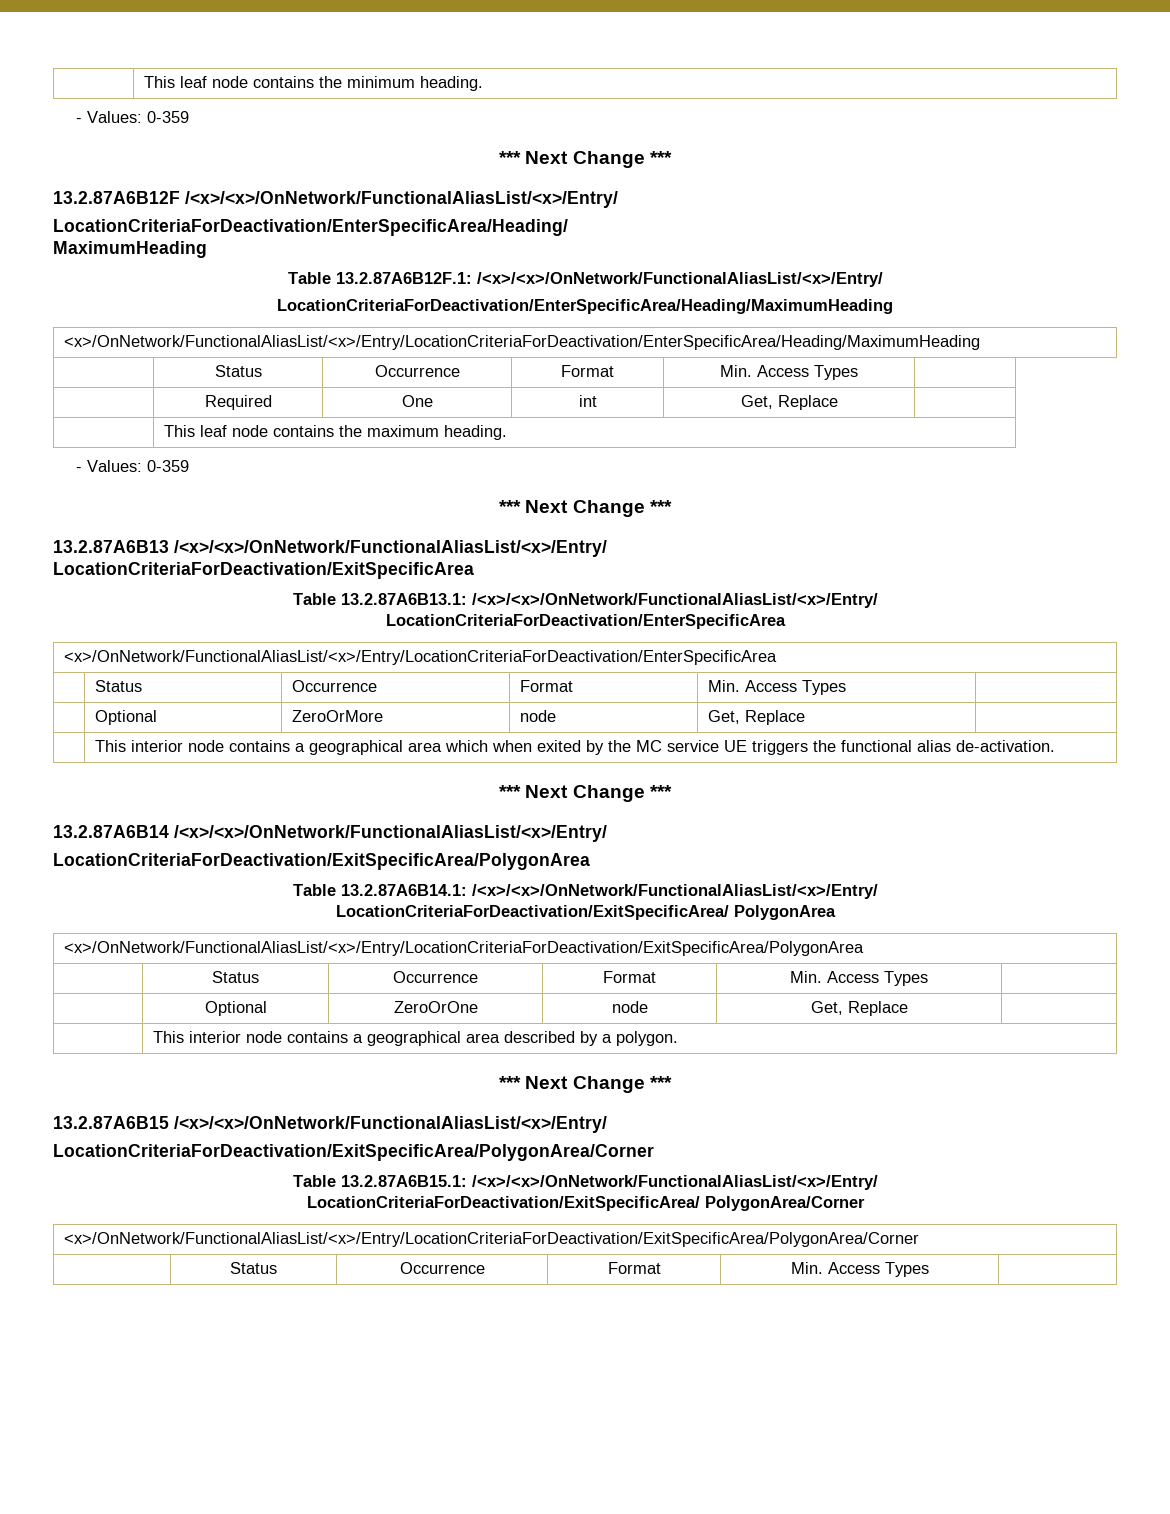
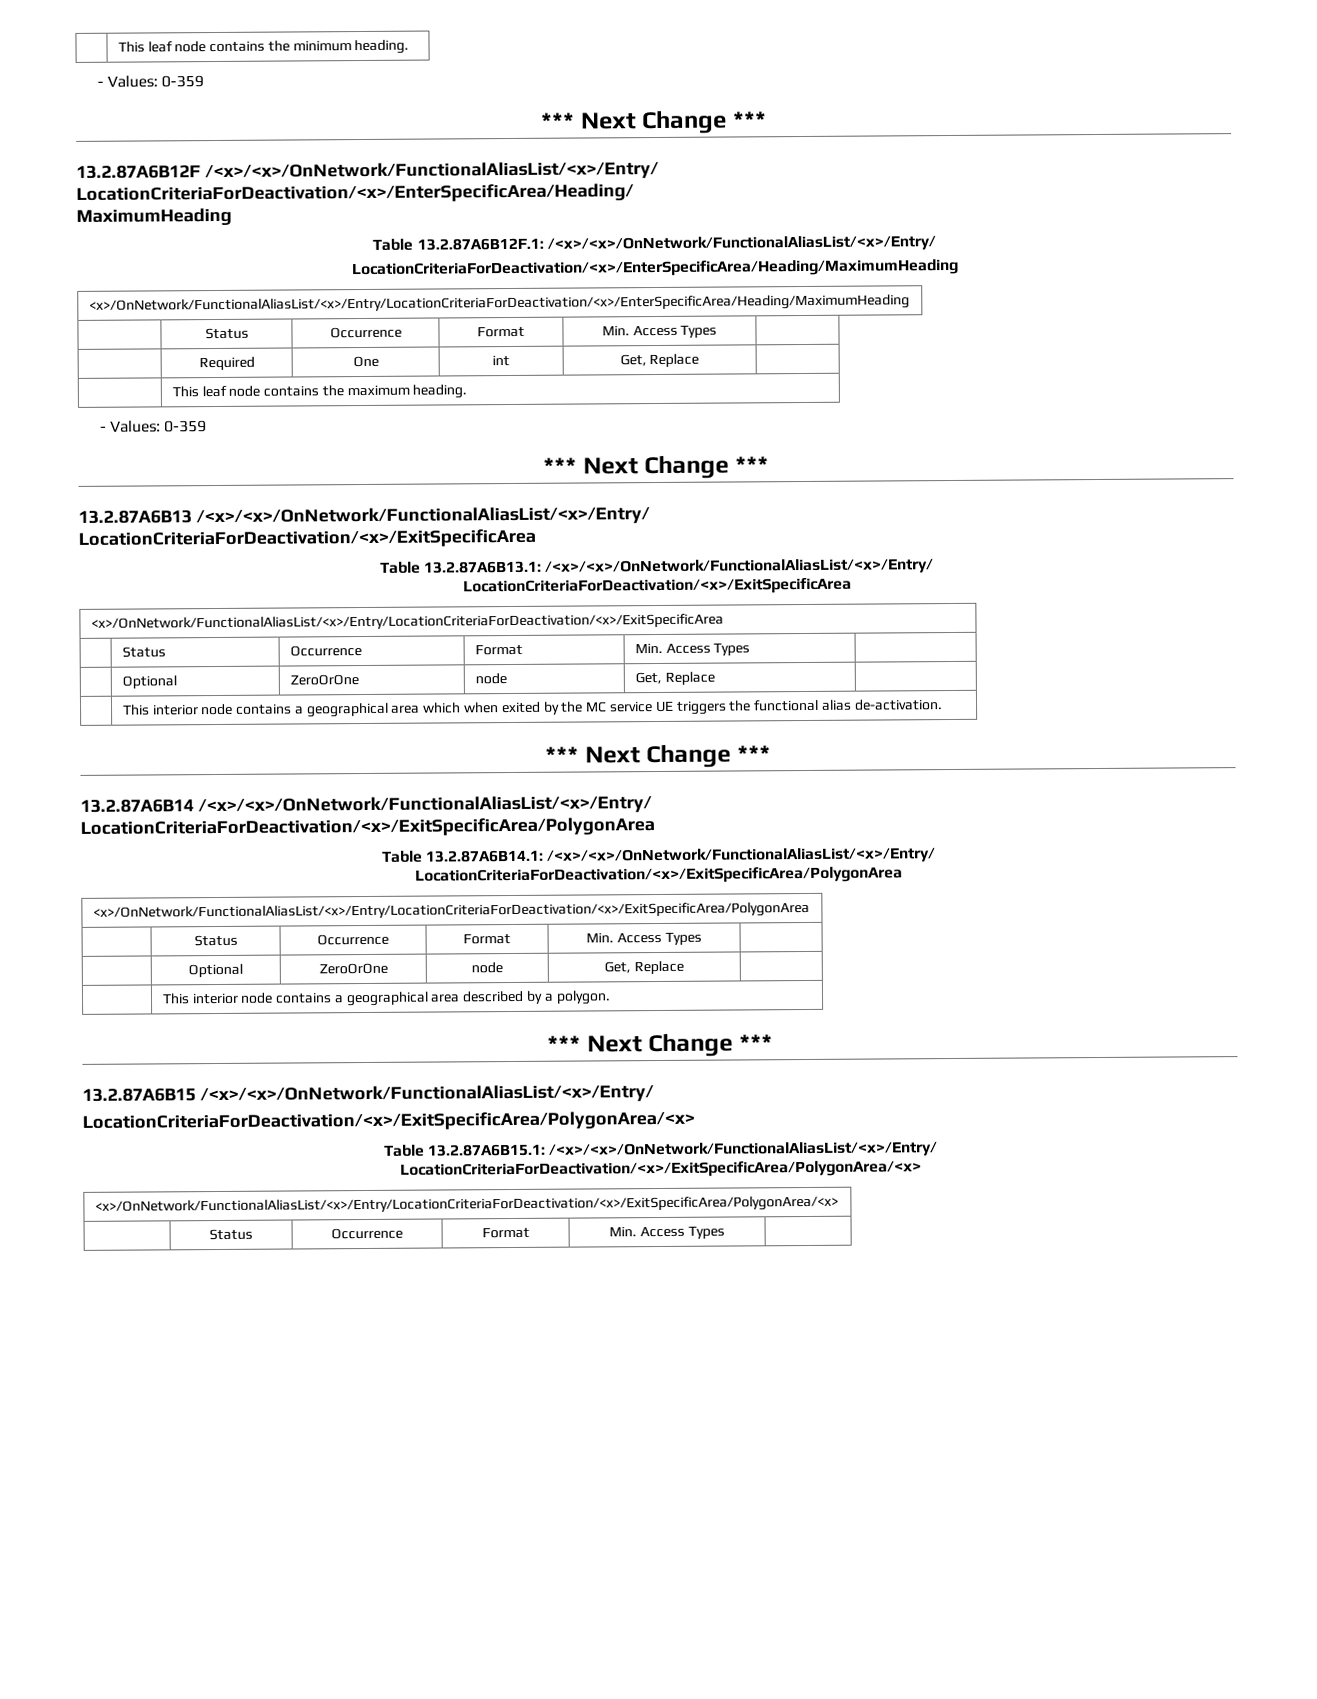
[53,219,568,236] LocationCriteriaForDeactivation/EnterSpecificArea/Heading/ -> [76,183,634,204] LocationCriteriaForDeactivation/<x>/EnterSpecificArea/Heading/
[277,299,893,314] [63,335,980,350] LocationCriteriaForDeactivation/EnterSpecificArea/Heading/MaximumHeading // <x>/OnNetwork/FunctionalAliasList/<x>/Entry/LocationCriteriaForDeactivation/EnterSpecificArea/Heading/MaximumHeading -> [351,258,959,279] [88,294,910,314] LocationCriteriaForDeactivation/<x>/EnterSpecificArea/Heading/MaximumHeading // <x>/OnNetwork/FunctionalAliasList/<x>/Entry/LocationCriteriaForDeactivation/<x>/EnterSpecificArea/Heading/MaximumHeading
[53,562,474,579] LocationCriteriaForDeactivation/ExitSpecificArea -> [78,528,536,549] LocationCriteriaForDeactivation/<x>/ExitSpecificArea
[385,614,786,629] [63,650,777,665] [94,680,142,692] [291,680,377,692] [519,680,573,692] [707,680,846,695] [94,710,157,725] [291,710,383,722] LocationCriteriaForDeactivation/EnterSpecificArea // <x>/OnNetwork/FunctionalAliasList/<x>/Entry/LocationCriteriaForDeactivation/EnterSpecificArea // | Status | Occurrence | Format | Min. Access Types | // | Optional | ZeroOrMore -> [462,577,852,596] [90,613,724,631] [121,646,166,658] [289,645,362,657] [474,643,523,656] [634,642,751,656] [121,675,177,689] [289,674,359,686] LocationCriteriaForDeactivation/<x>/ExitSpecificArea // <x>/OnNetwork/FunctionalAliasList/<x>/Entry/LocationCriteriaForDeactivation/<x>/ExitSpecificArea // | Status | Occurrence | Format | Min. Access Types | // | Optional | ZeroOrOne
[53,853,590,870] LocationCriteriaForDeactivation/ExitSpecificArea/PolygonArea -> [80,817,655,838] LocationCriteriaForDeactivation/<x>/ExitSpecificArea/PolygonArea
[335,905,836,920] [63,941,864,956] LocationCriteriaForDeactivation/ExitSpecificArea/ PolygonArea // <x>/OnNetwork/FunctionalAliasList/<x>/Entry/LocationCriteriaForDeactivation/ExitSpecificArea/PolygonArea -> [415,866,903,885] [92,901,810,921] LocationCriteriaForDeactivation/<x>/ExitSpecificArea/PolygonArea // <x>/OnNetwork/FunctionalAliasList/<x>/Entry/LocationCriteriaForDeactivation/<x>/ExitSpecificArea/PolygonArea
[53,1144,654,1161] LocationCriteriaForDeactivation/ExitSpecificArea/PolygonArea/Corner -> [82,1110,695,1132] LocationCriteriaForDeactivation/<x>/ExitSpecificArea/PolygonArea/<x>
[306,1196,865,1211] [63,1232,919,1247] LocationCriteriaForDeactivation/ExitSpecificArea/ PolygonArea/Corner // <x>/OnNetwork/FunctionalAliasList/<x>/Entry/LocationCriteriaForDeactivation/ExitSpecificArea/PolygonArea/Corner -> [400,1160,922,1179] [94,1195,839,1215] LocationCriteriaForDeactivation/<x>/ExitSpecificArea/PolygonArea/<x> // <x>/OnNetwork/FunctionalAliasList/<x>/Entry/LocationCriteriaForDeactivation/<x>/ExitSpecificArea/PolygonArea/<x>

